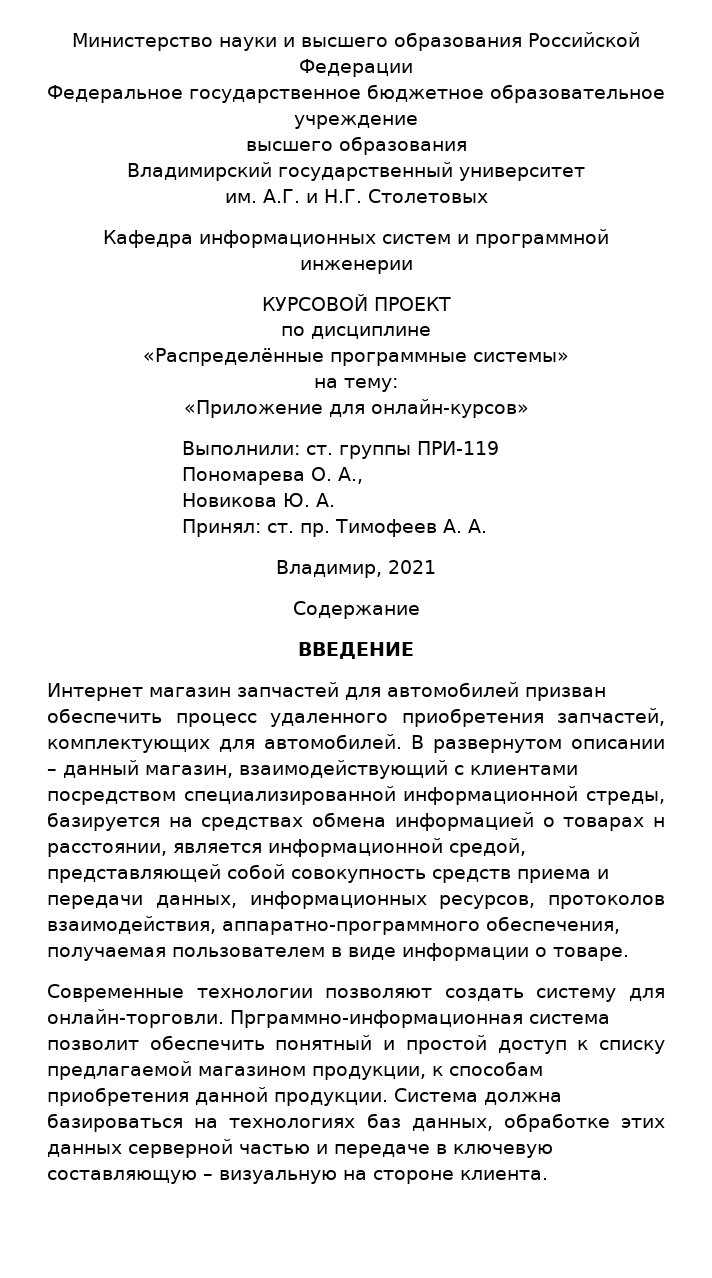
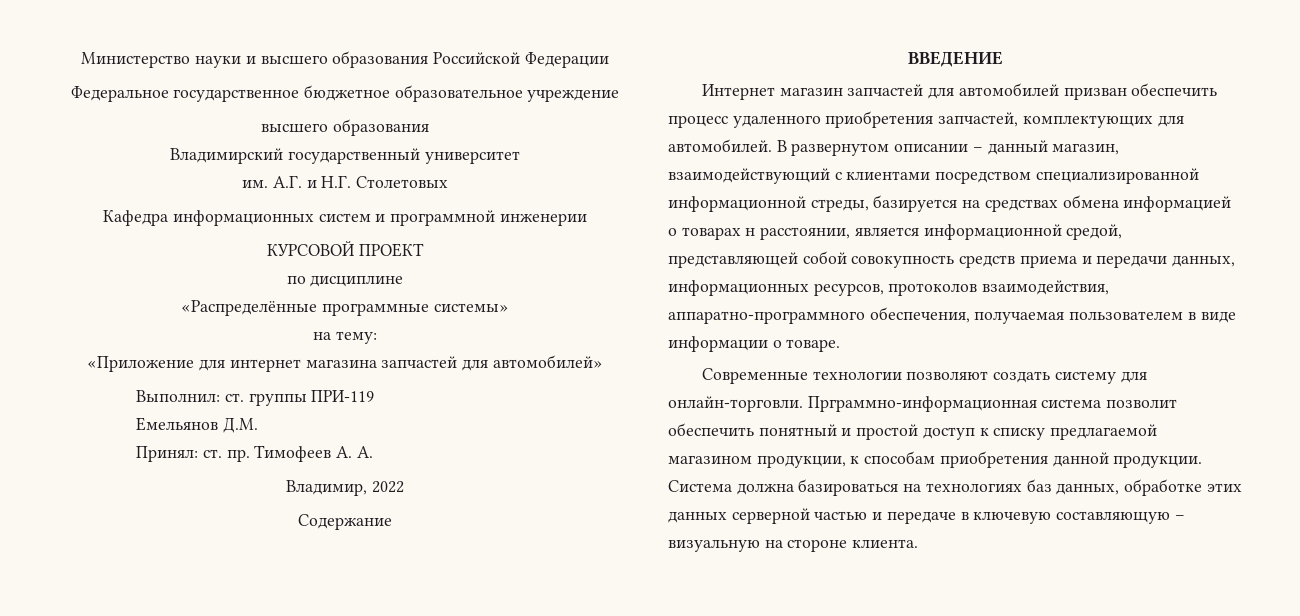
[370,399,529,418] [182,441,500,459] [182,467,364,485] [182,493,336,507] онлайн-курсов» // Выполнили: ст. группы ПРИ-119 // Пономарева О. А., // Новикова Ю. А. -> [229,355,603,372] [136,390,375,406] [136,417,258,433] интернет магазина запчастей для автомобилей» // Выполнил: ст. группы ПРИ-119 // Емельянов Д.М.
[388,560,436,574] 2021 -> [371,481,404,493] 2022

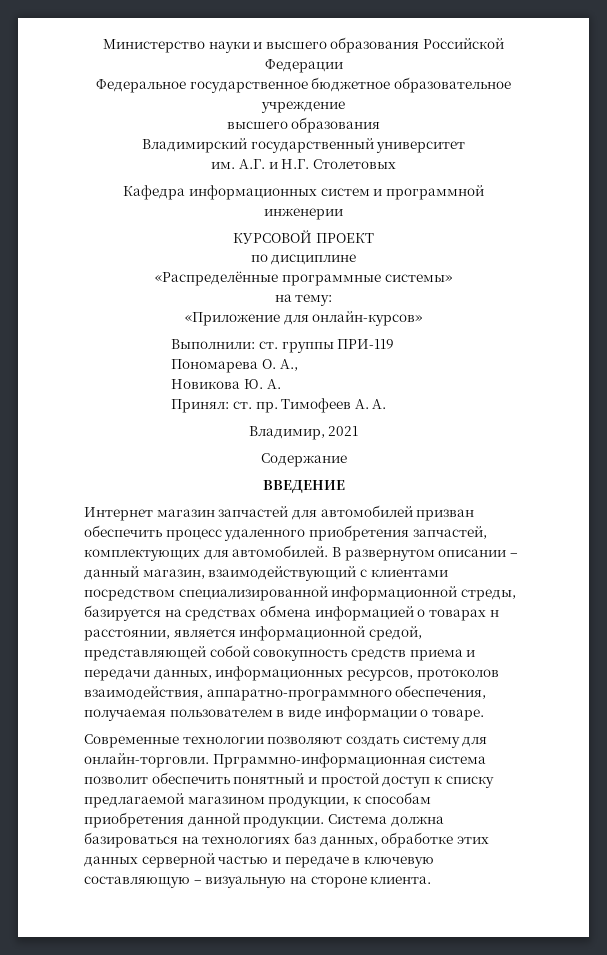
[229,355,603,372] [136,390,375,406] [136,417,258,433] интернет магазина запчастей для автомобилей» // Выполнил: ст. группы ПРИ-119 // Емельянов Д.М. -> [312,311,423,326] [171,339,395,353] [171,359,298,373] [171,379,281,389] онлайн-курсов» // Выполнили: ст. группы ПРИ-119 // Пономарева О. А., // Новикова Ю. А.
[371,481,404,493] 2022 -> [328,426,359,436] 2021

